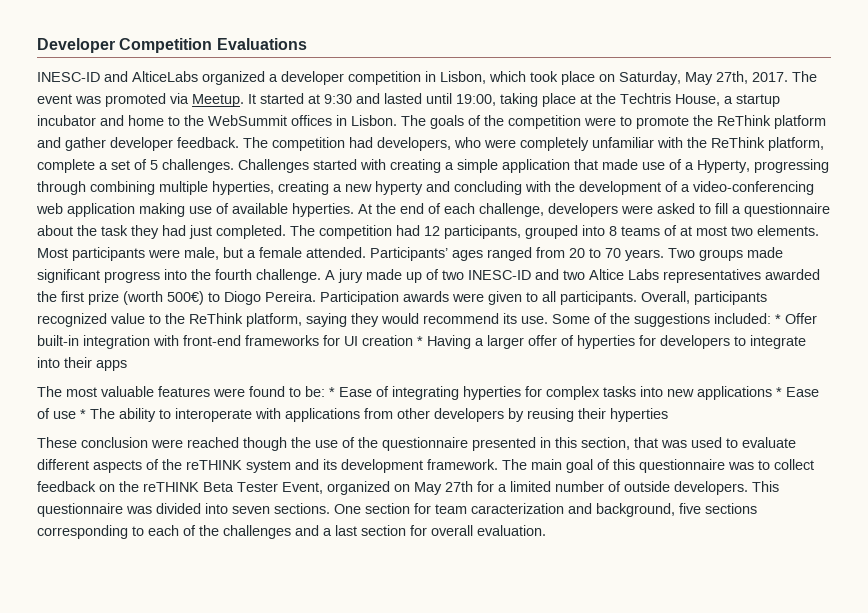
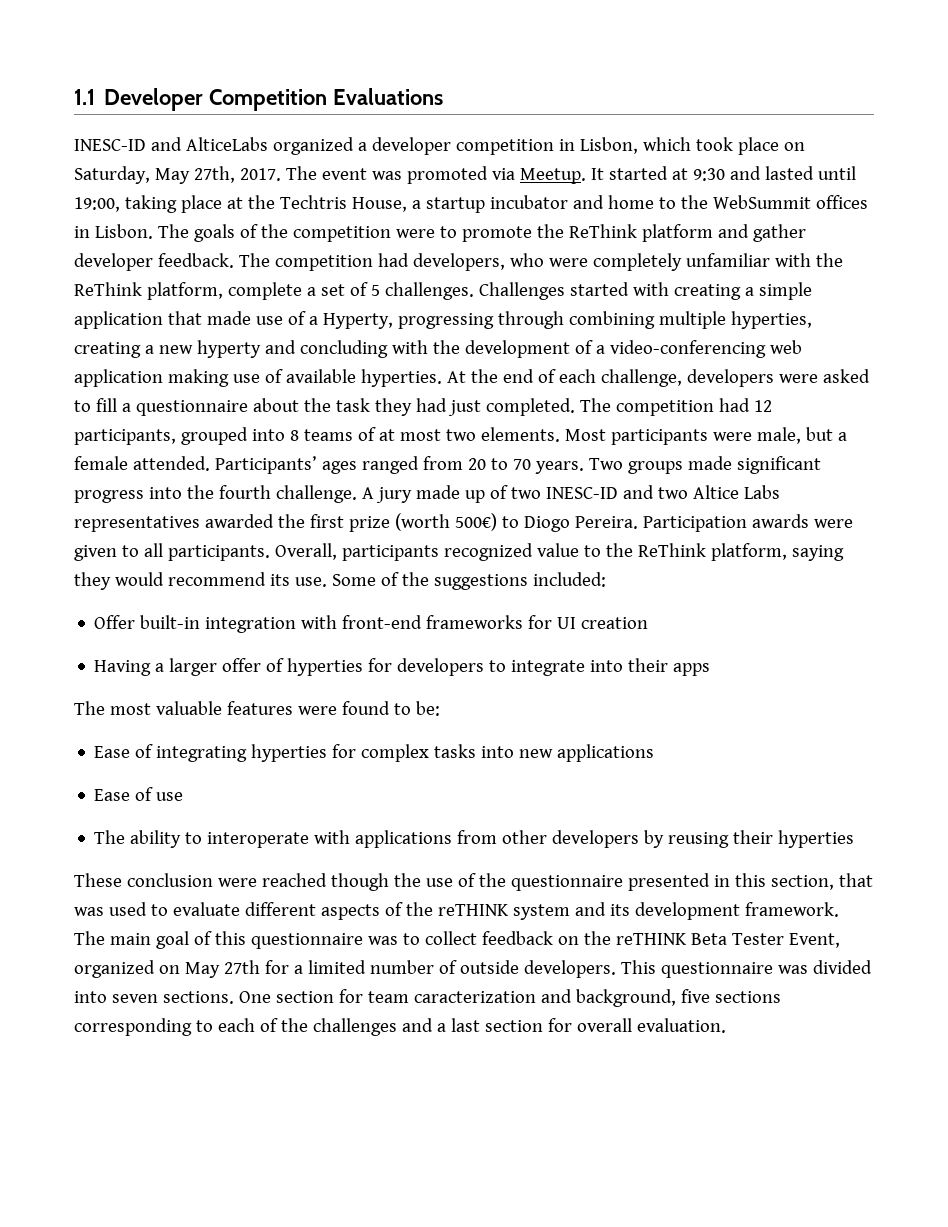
(37, 45) none -> [74,89,95,105] 1.1
[775,314,781,324] * -> (606, 579) //
[417,336,423,346] * -> (649, 623) //
[329,387,335,397] * -> (440, 708) //
[776,387,782,397] * -> (655, 753) //
[80,409,86,419] * -> (184, 796) //

